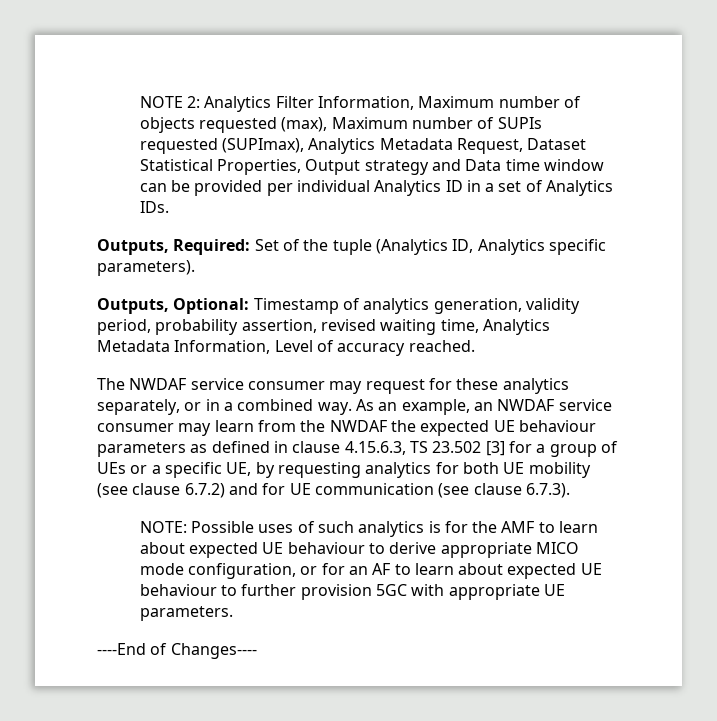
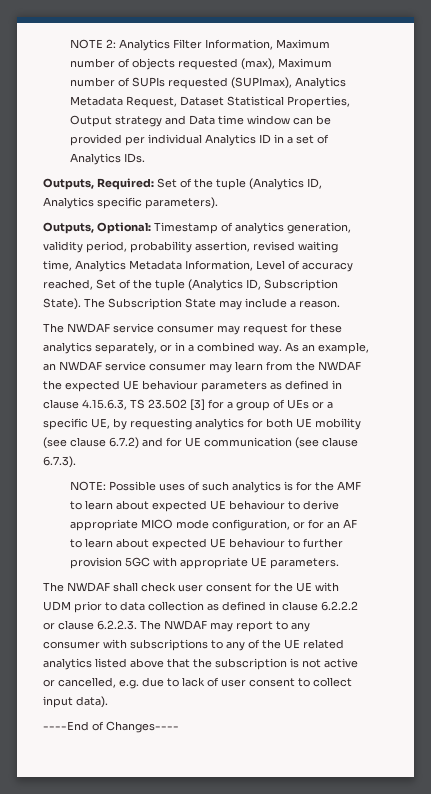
[408,340,475,352] reached. -> [43,279,338,291] [43,298,340,310] reached, Set of the tuple (Analytics ID, Subscription State). The Subscription State may include a reason.
(233, 613) none -> [43,582,339,592] [43,601,358,613] [43,620,310,632] [43,639,344,651] [43,658,358,670] [43,677,352,689] [43,696,108,708] // The NWDAF shall check user consent for the UE with UDM prior to data collection as defined in clause 6.2.2.2 or clause 6.2.2.3. The NWDAF may report to any consumer with subscriptions to any of the UE related analytics listed above that the subscription is not active or cancelled, e.g. due to lack of user consent to collect input data).

